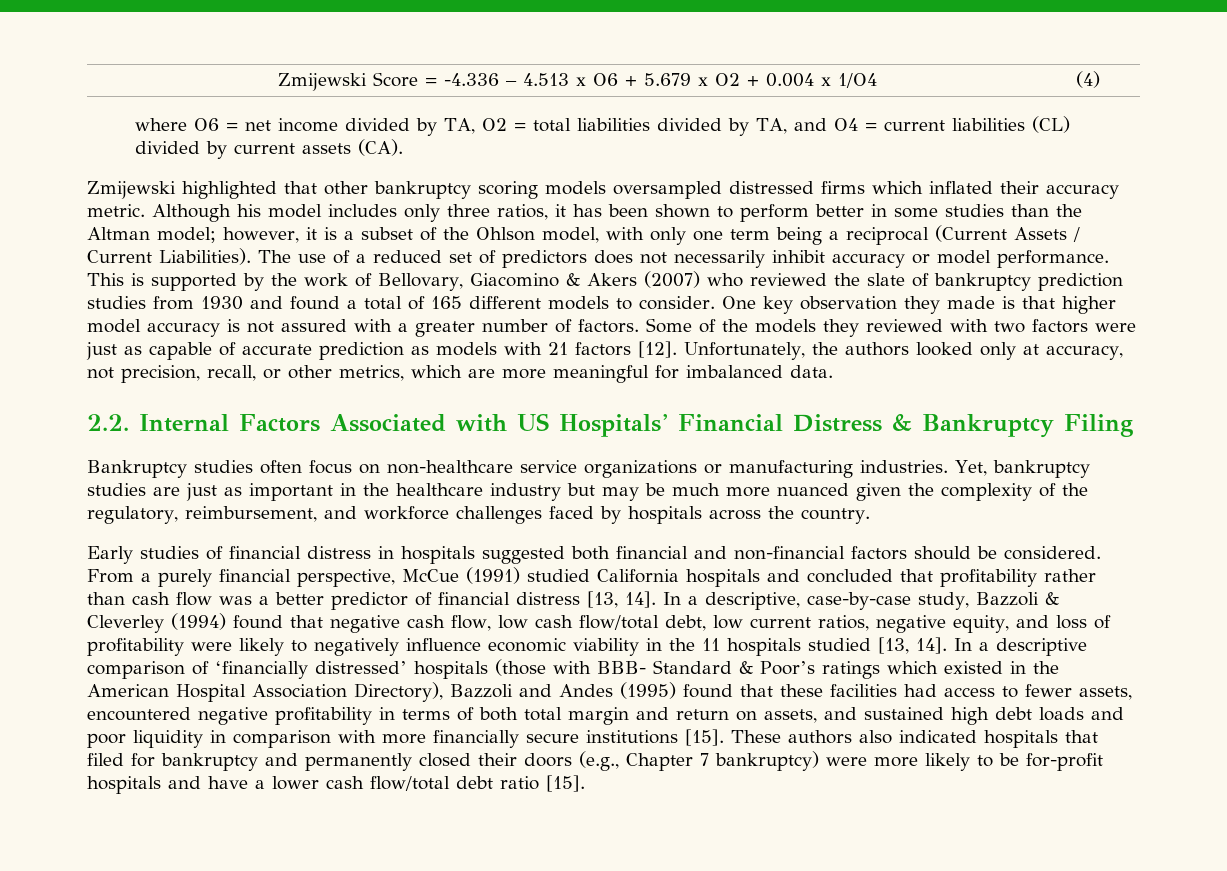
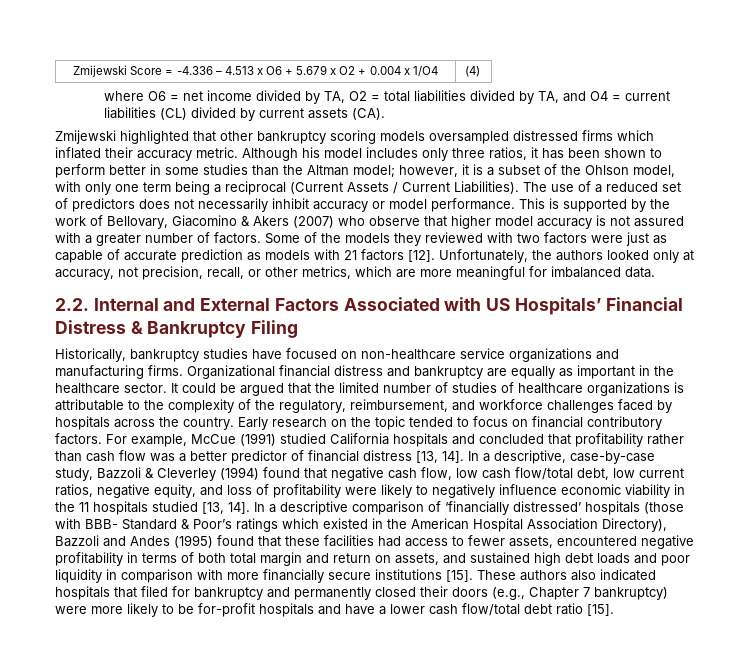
[749,273,1123,291] [87,296,1015,314] reviewed the slate of bankruptcy prediction studies from 1930 and found a total of 165 different models to consider. One key observation they made is -> [369,216,420,226] observe
(229, 423) none -> [163,298,271,311] and External
[87,460,1090,478] [87,483,217,501] Bankruptcy studies often focus on non-healthcare service organizations or manufacturing industries. Yet, bankruptcy studies are just -> [55,348,619,362] [55,365,555,379] Historically, bankruptcy studies have focused on non-healthcare service organizations and manufacturing firms. Organizational financial distress and bankruptcy are equally
[490,483,901,501] industry but may be much more nuanced given -> [124,382,684,396] [55,399,140,411] sector. It could be argued that the limited number of studies of healthcare organizations is attributable to
[87,546,1101,564] [87,569,395,587] // Early studies of financial distress in hospitals suggested both financial and non-financial factors should be considered. From a purely financial perspective, -> [238,416,662,430] [55,433,187,447] Early research on the topic tended to focus on financial contributory factors. For example,

